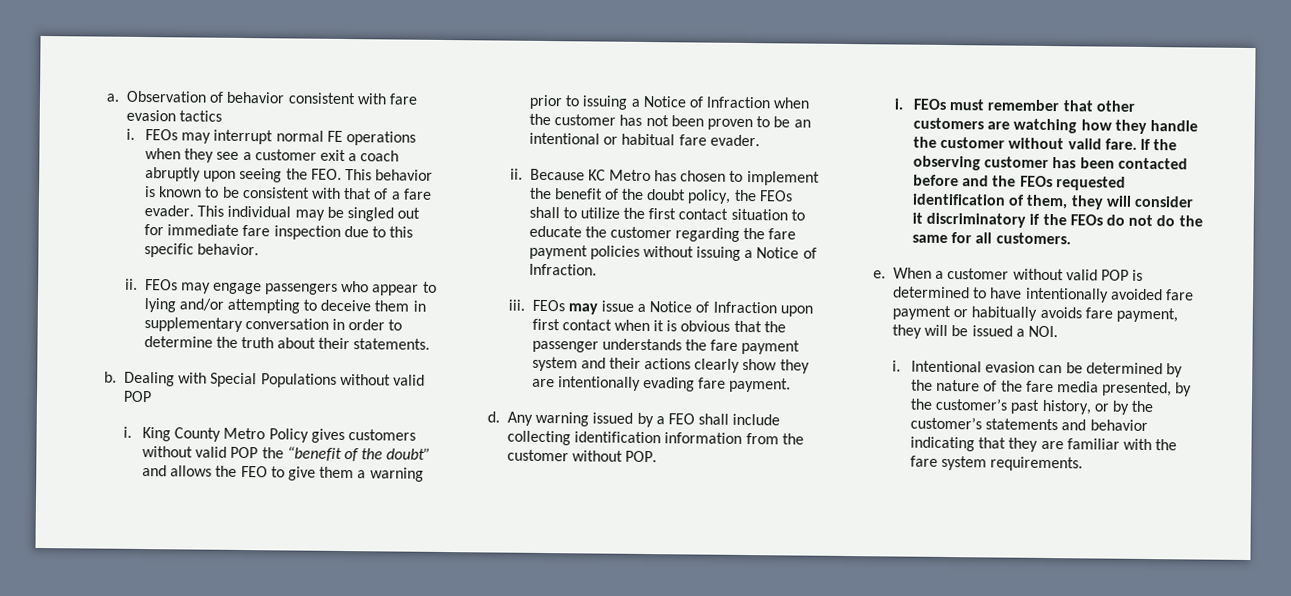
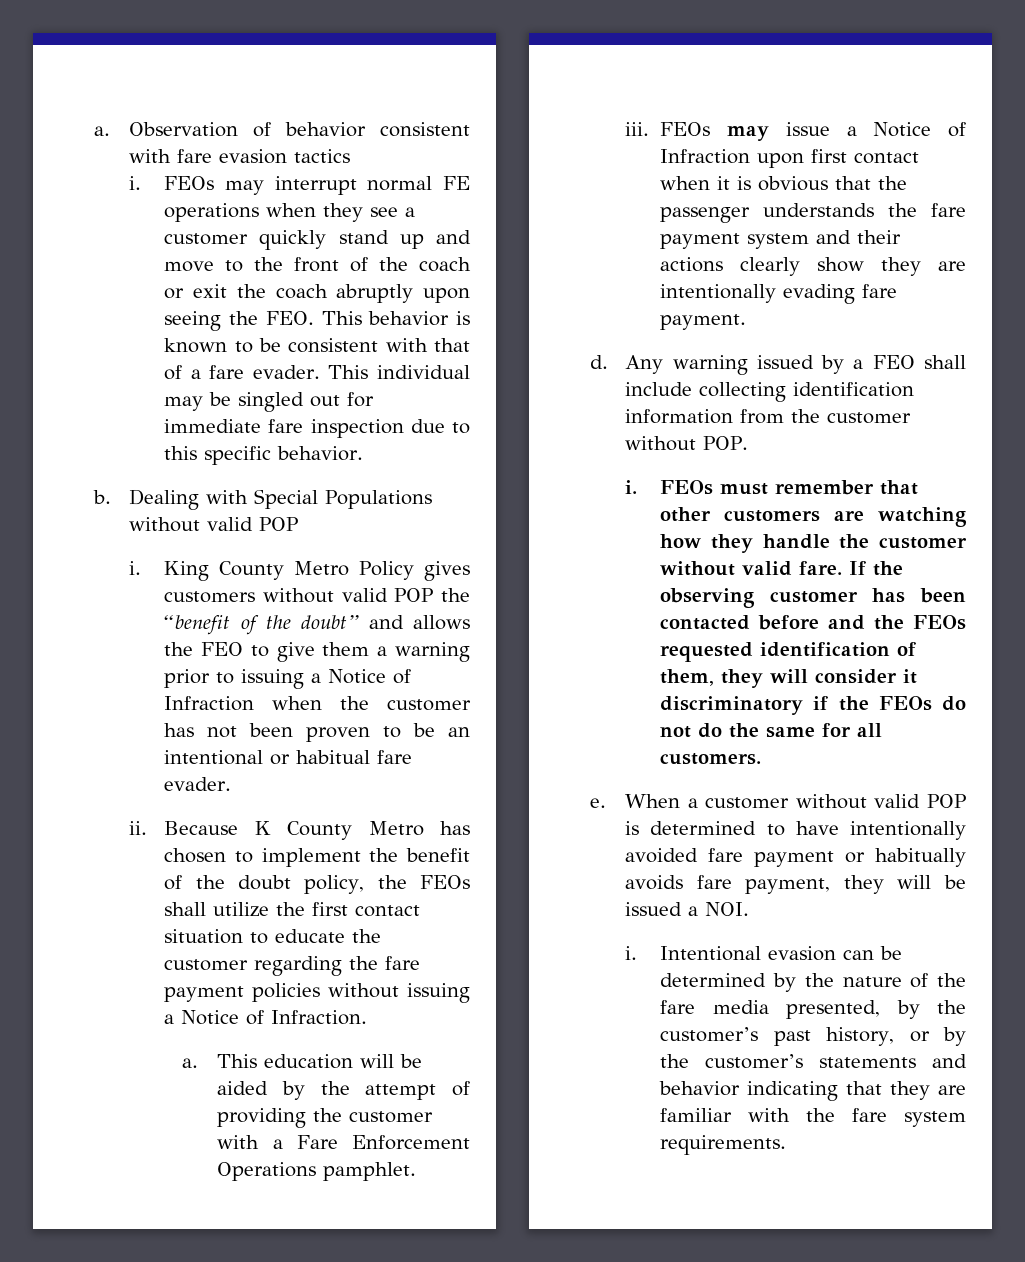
[320,149,358,162] exit a -> [259,230,471,250] [164,257,471,272] [164,284,266,299] quickly stand up and move to the front of the coach or exit the
[124,278,437,296] [143,298,426,314] [143,317,403,332] [143,336,431,350] // ii. FEOs may engage passengers who appear to lying and/or attempting to deceive them in supplementary conversation in order to determine the truth about their statements. -> (364, 453) none
[587,169,606,181] KC -> [254,821,353,840] K County
[562,207,577,219] to -> (207, 909) none
(597, 269) none -> [182,1054,423,1069] [217,1081,470,1100] [217,1108,434,1128] [217,1135,470,1150] [217,1162,417,1181] // a. This education will be aided by the attempt of providing the customer with a Fare Enforcement Operations pamphlet.

